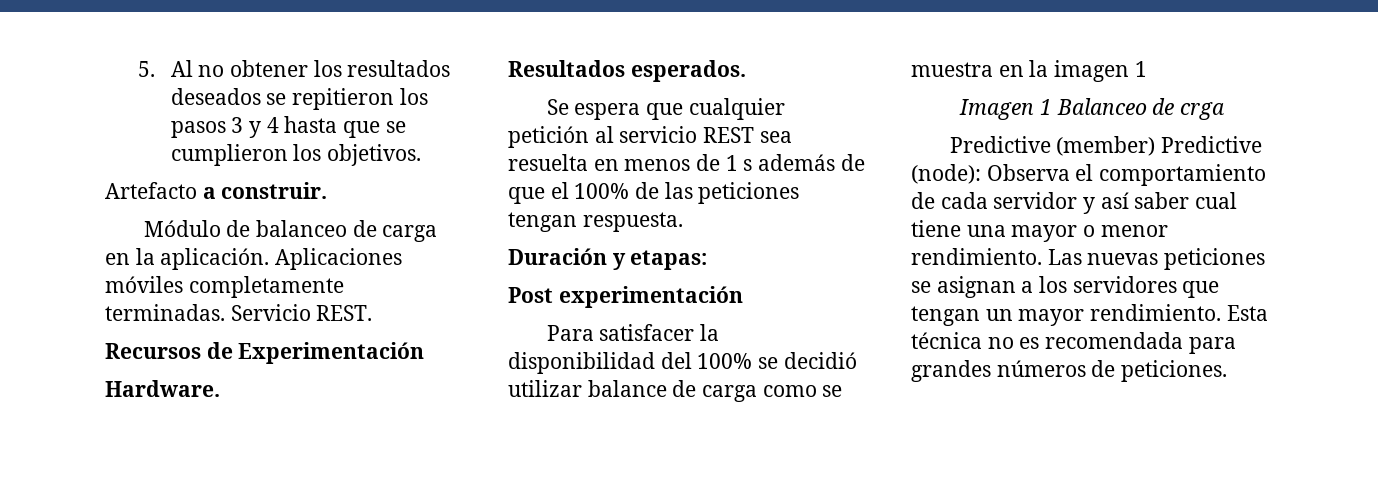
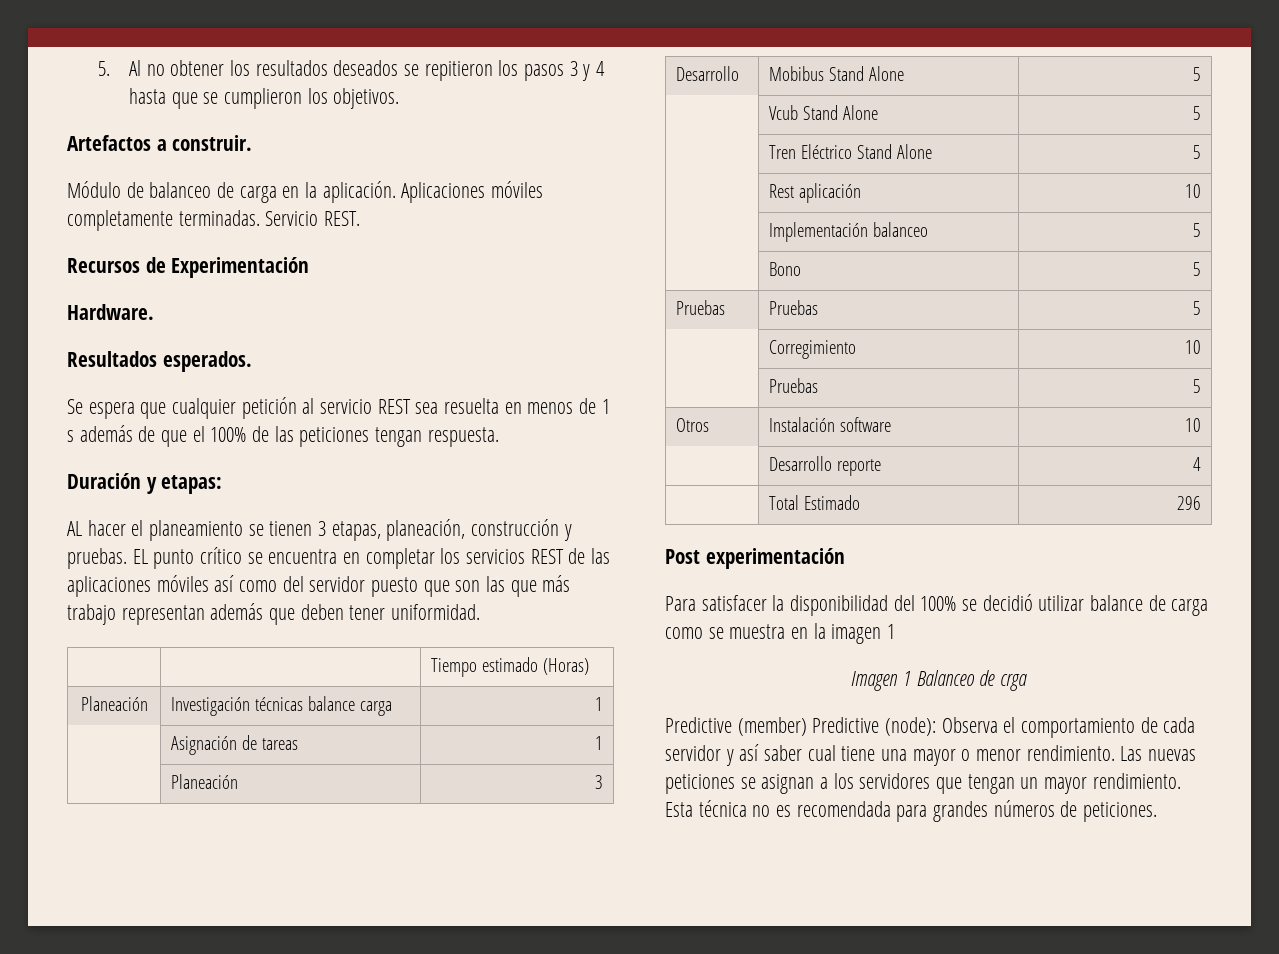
[105,182,197,199] Artefacto -> [67,135,151,151] Artefactos
(708, 260) none -> [67,519,572,541] [67,547,611,569] [67,575,571,597] [67,603,481,625] [430,657,590,677] [80,696,148,711] [170,696,393,716] [595,697,604,711] [170,735,299,755] [595,736,604,750] [170,774,238,789] [595,775,604,789] [675,66,739,81] [768,66,905,81] [1193,67,1202,81] [768,105,879,120] [1193,106,1202,120] [768,144,933,159] [1193,145,1202,159] [768,183,862,203] [1185,184,1202,198] [768,222,929,242] [1193,223,1202,237] [768,262,801,276] [1193,262,1202,276] [675,300,725,315] [768,300,818,315] [1193,301,1202,315] [768,340,856,359] [1185,340,1202,354] [768,378,818,393] [1193,379,1202,393] [675,418,709,432] [768,417,892,432] [1185,418,1202,432] [768,456,882,476] [1193,457,1202,471] [768,495,861,510] [1177,496,1202,510] // AL hacer el planeamiento se tienen 3 etapas, planeación, construcción y pruebas. EL punto crítico se encuentra en completar los servicios REST de las aplicaciones móviles así como del servidor puesto que son las que más trabajo representan además que deben tener uniformidad. // | | Tiempo estimado (Horas) // Planeación | Investigación técnicas balance carga | 1 // | Asignación de tareas | 1 // | Planeación | 3 // Desarrollo | Mobibus Stand Alone | 5 // | Vcub Stand Alone | 5 // | Tren Eléctrico Stand Alone | 5 // | Rest aplicación | 10 // | Implementación balanceo | 5 // | Bono | 5 // Pruebas | Pruebas | 5 // | Corregimiento | 10 // | Pruebas | 5 // Otros | Instalación software | 10 // | Desarrollo reporte | 4 // | Total Estimado | 296

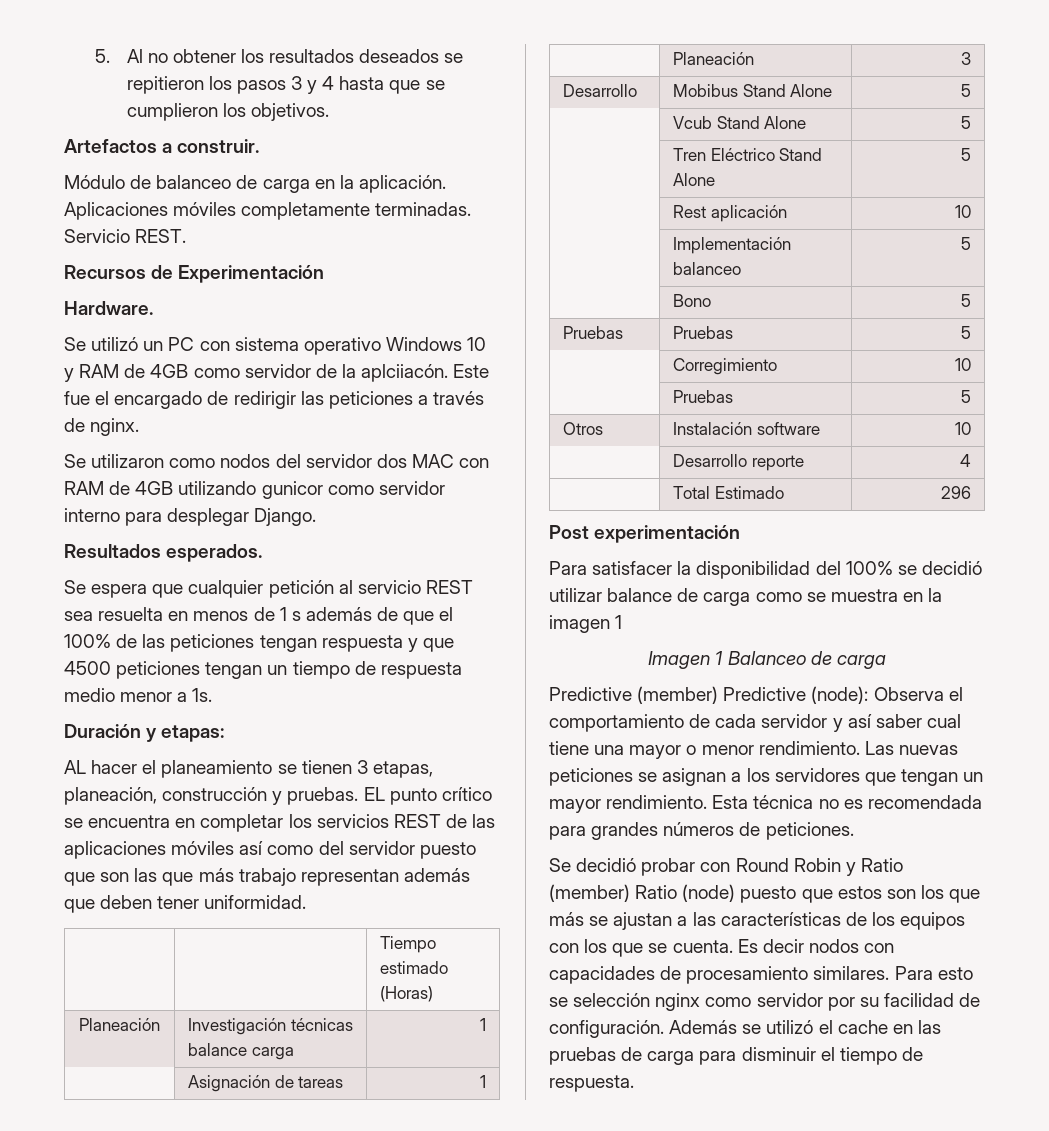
(154, 312) none -> [64,337,487,355] [64,364,490,382] [64,391,485,409] [64,418,140,436] [64,454,490,468] [64,481,445,499] [64,508,317,526] // Se utilizó un PC con sistema operativo Windows 10 y RAM de 4GB como servidor de la aplciiacón. Este fue el encargado de redirigir las peticiones a través de nginx. // Se utilizaron como nodos del servidor dos MAC con RAM de 4GB utilizando gunicor como servidor interno para desplegar Django.
[427,427,499,447] respuesta. -> [321,635,454,652] [64,661,462,679] [64,688,213,702] respuesta y que 4500 peticiones tengan un tiempo de respuesta medio menor a 1s.
[999,674,1027,691] crga -> [836,655,886,669] carga
(1158, 812) none -> [549,858,903,876] [549,884,981,903] [549,912,966,930] [549,939,895,957] [549,966,973,984] [549,993,981,1011] [549,1020,941,1038] [549,1047,923,1065] [549,1075,634,1092] // Se decidió probar con Round Robin y Ratio (member) Ratio (node) puesto que estos son los que más se ajustan a las características de los equipos con los que se cuenta. Es decir nodos con capacidades de procesamiento similares. Para esto se selección nginx como servidor por su facilidad de configuración. Además se utilizó el cache en las pruebas de carga para disminuir el tiempo de respuesta.

